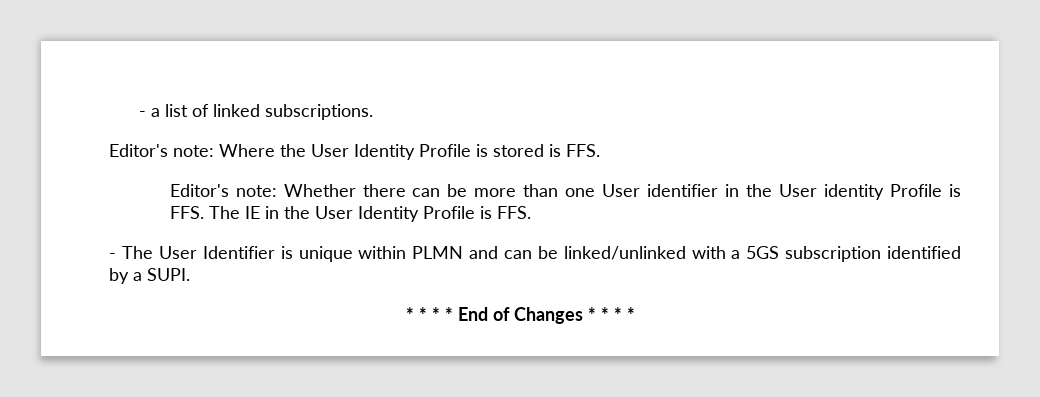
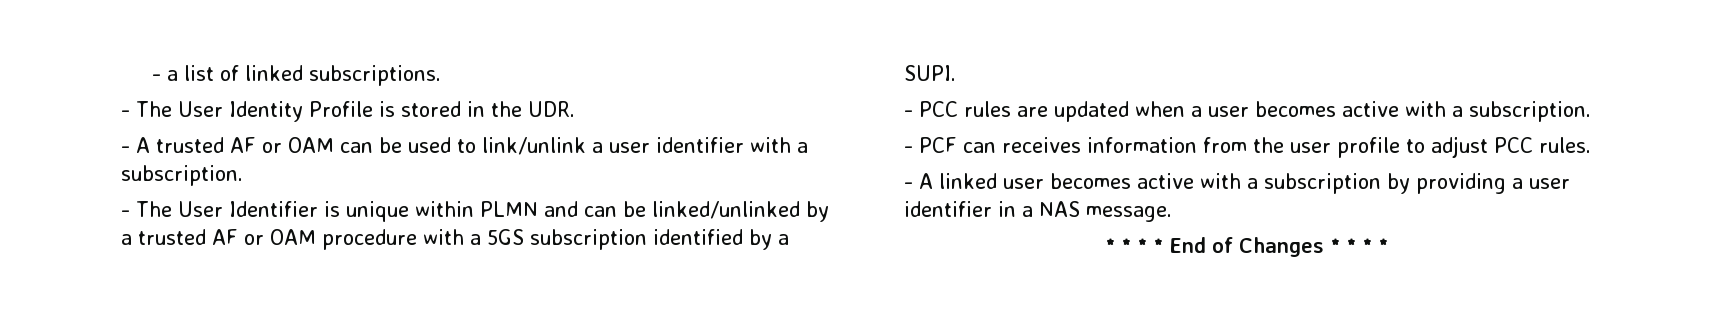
[109,144,307,157] Editor's note: Where the -> [121,101,173,117] - The
[549,144,601,157] [169,184,962,200] [169,206,531,222] is FFS. // Editor's note: Whether there can be more than one User identifier in the User identity Profile is FFS. The IE in the User Identity Profile is FFS. -> [467,101,576,117] [121,137,809,155] [121,165,244,186] in the UDR. // - A trusted AF or OAM can be used to link/unlink a user identifier with a subscription.
(686, 253) none -> [806,201,830,222] [121,229,418,250] by a trusted AF or OAM procedure
(191, 274) none -> [904,101,1592,122] [904,136,1592,158] [904,173,1571,194] [904,201,1173,222] // - PCC rules are updated when a user becomes active with a subscription. // - PCF can receives information from the user profile to adjust PCC rules. // - A linked user becomes active with a subscription by providing a user identifier in a NAS message.

